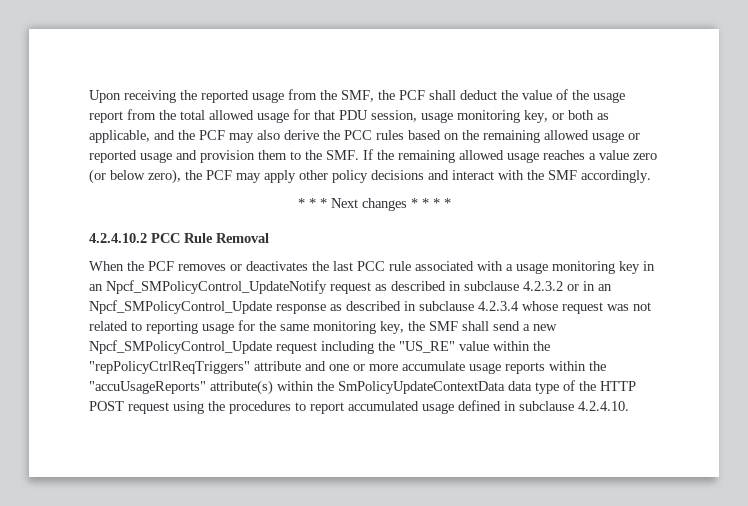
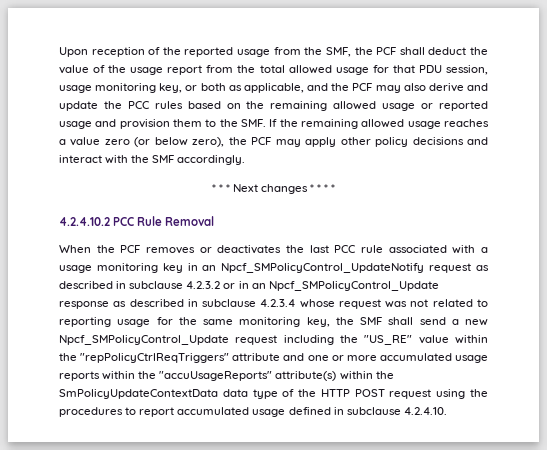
[124,90,176,103] receiving -> [91,47,161,57] reception of
(319, 135) none -> [466,83,488,91] [59,101,98,111] and update
[402,361,465,371] accumulate -> [379,353,452,361] accumulated

